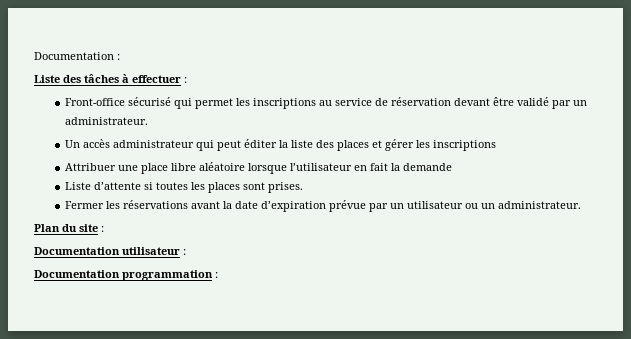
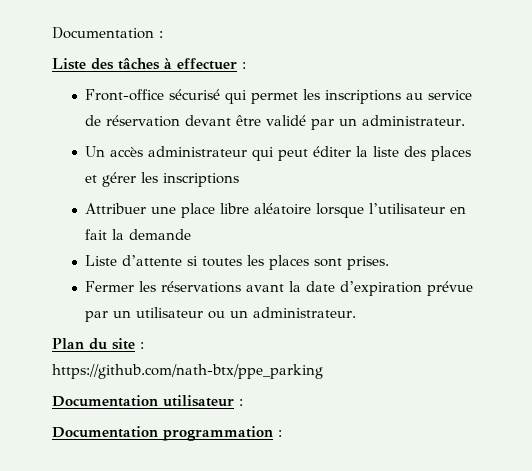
(104, 229) none -> [52,364,323,379] // https://github.com/nath-btx/ppe_parking

